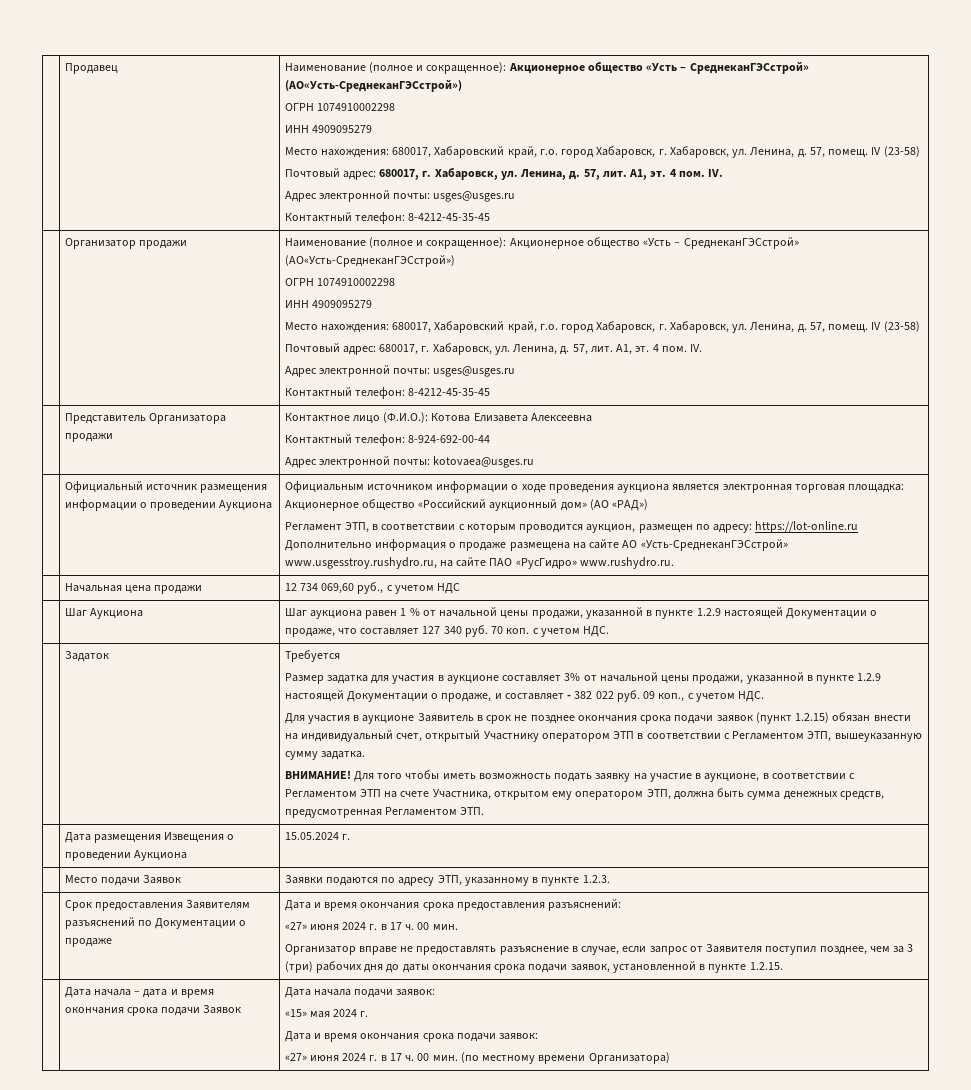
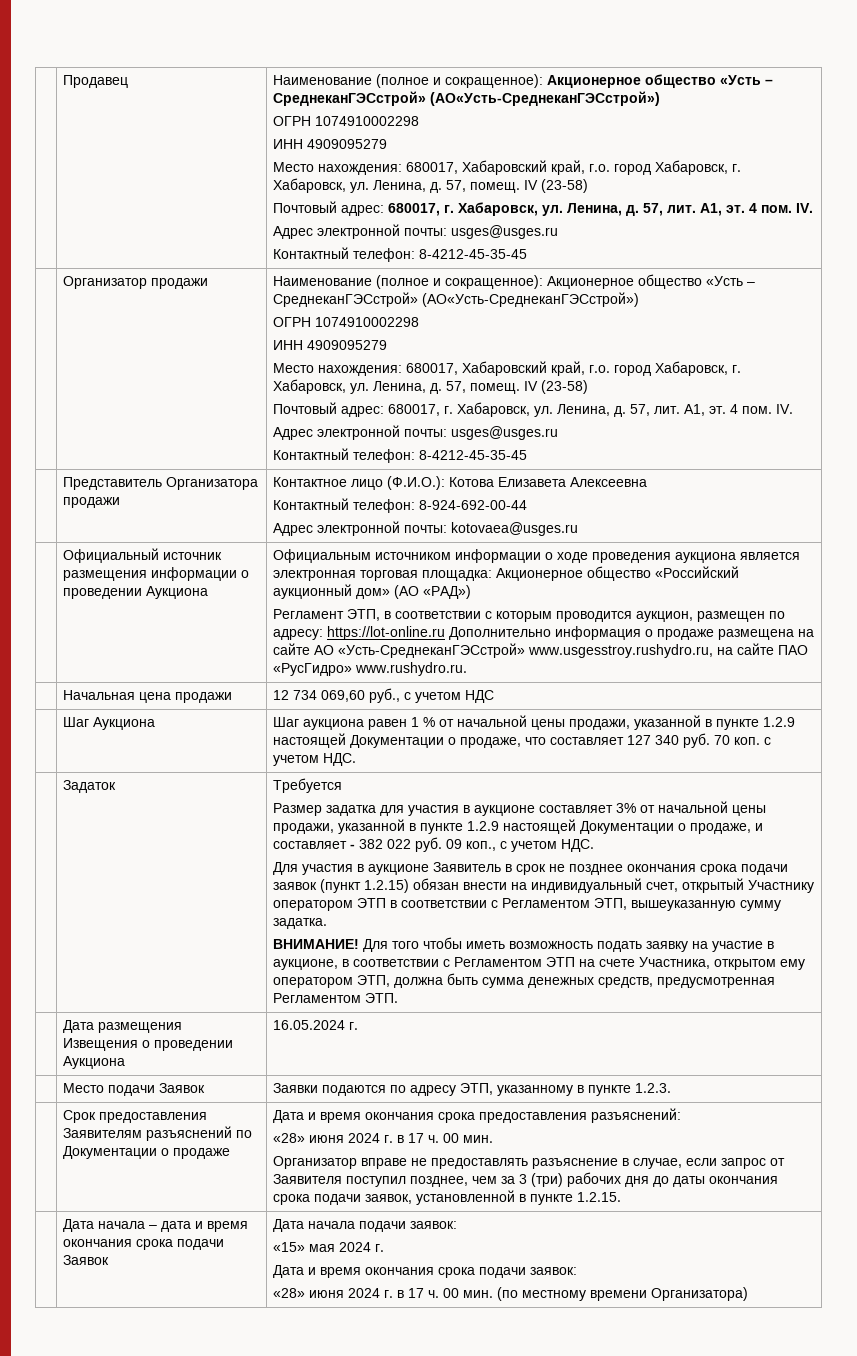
[284,832,339,840] 15.05.2024 -> [273,1020,346,1030] 16.05.2024
[284,922,307,930] «27» -> [273,1133,306,1143] «28»
[284,1053,307,1061] «27» -> [273,1288,306,1298] «28»

